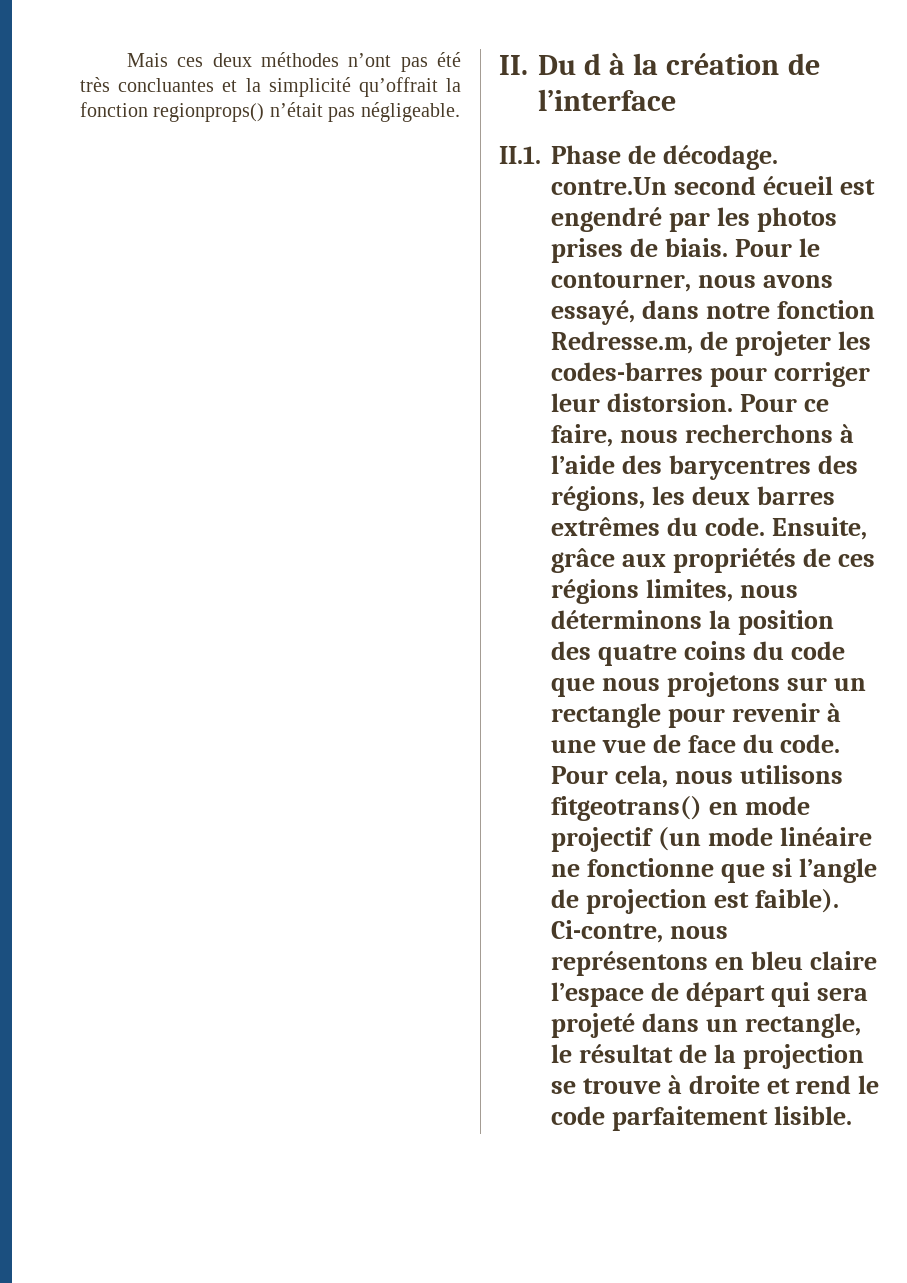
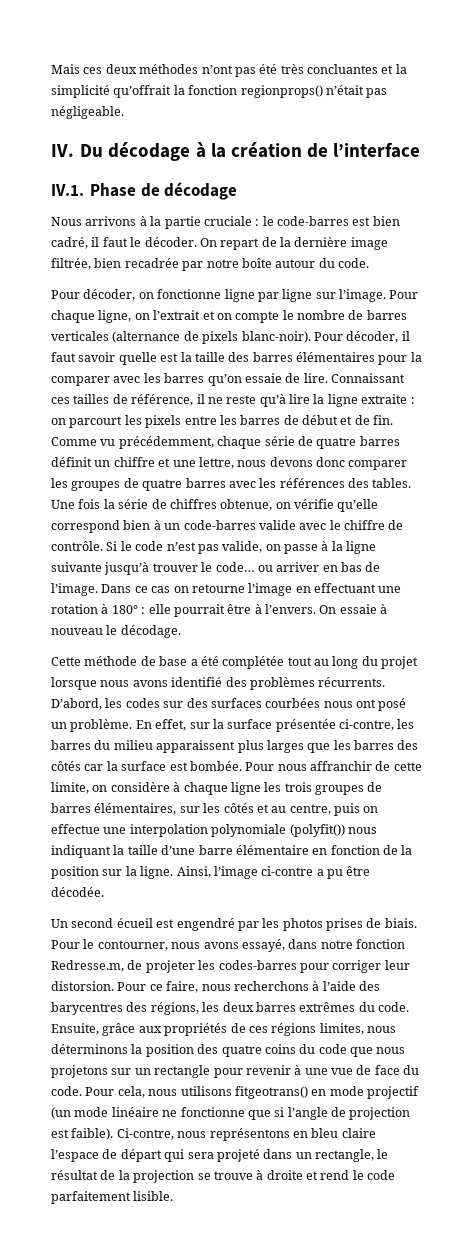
[499,53,602,75] II. Du d -> [51,142,191,161] IV. Du décodage
[499,146,541,164] II.1. -> [51,184,84,196] IV.1.
[662,145,778,170] [551,177,667,195] décodage. contre.Un -> [164,182,238,200] [51,216,400,229] [51,237,388,250] [51,258,369,271] [51,289,419,302] [51,310,407,323] [51,331,410,344] [51,352,422,365] [51,373,405,386] [51,394,415,407] [51,415,394,428] [51,436,400,449] [51,457,408,470] [51,478,412,491] [51,499,379,512] [51,520,404,533] [51,541,377,554] [51,562,381,575] [51,583,402,596] [51,604,388,617] [51,625,181,638] [51,656,419,669] [51,677,386,690] [51,698,407,711] [51,719,415,732] [51,740,419,753] [51,761,422,771] [51,782,383,795] [51,803,379,816] [51,824,377,837] [51,845,413,858] [51,866,371,879] [51,887,104,897] [51,919,68,928] décodage // Nous arrivons à la partie cruciale : le code-barres est bien cadré, il faut le décoder. On repart de la dernière image filtrée, bien recadrée par notre boîte autour du code. // Pour décoder, on fonctionne ligne par ligne sur l’image. Pour chaque ligne, on l’extrait et on compte le nombre de barres verticales (alternance de pixels blanc-noir). Pour décoder, il faut savoir quelle est la taille des barres élémentaires pour la comparer avec les barres qu’on essaie de lire. Connaissant ces tailles de référence, il ne reste qu’à lire la ligne extraite : on parcourt les pixels entre les barres de début et de fin. Comme vu précédemment, chaque série de quatre barres définit un chiffre et une lettre, nous devons donc comparer les groupes de quatre barres avec les références des tables. Une fois la série de chiffres obtenue, on vérifie qu’elle correspond bien à un code-barres valide avec le chiffre de contrôle. Si le code n’est pas valide, on passe à la ligne suivante jusqu’à trouver le code… ou arriver en bas de l’image. Dans ce cas on retourne l’image en effectuant une rotation à 180° : elle pourrait être à l’envers. On essaie à nouveau le décodage. // Cette méthode de base a été complétée tout au long du projet lorsque nous avons identifié des problèmes récurrents. D’abord, les codes sur des surfaces courbées nous ont posé un problème. En effet, sur la surface présentée ci-contre, les barres du milieu apparaissent plus larges que les barres des côtés car la surface est bombée. Pour nous affranchir de cette limite, on considère à chaque ligne les trois groupes de barres élémentaires, sur les côtés et au centre, puis on effectue une interpolation polynomiale (polyfit()) nous indiquant la taille d’une barre élémentaire en fonction de la position sur la ligne. Ainsi, l’image ci-contre a pu être décodée. // Un

